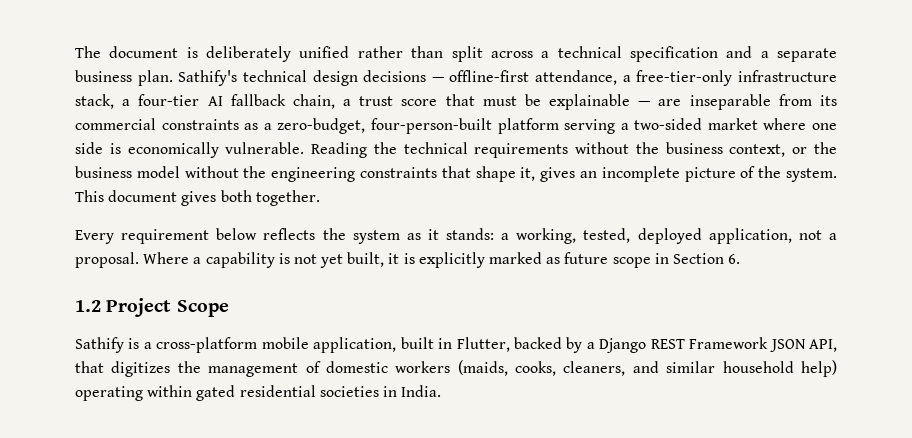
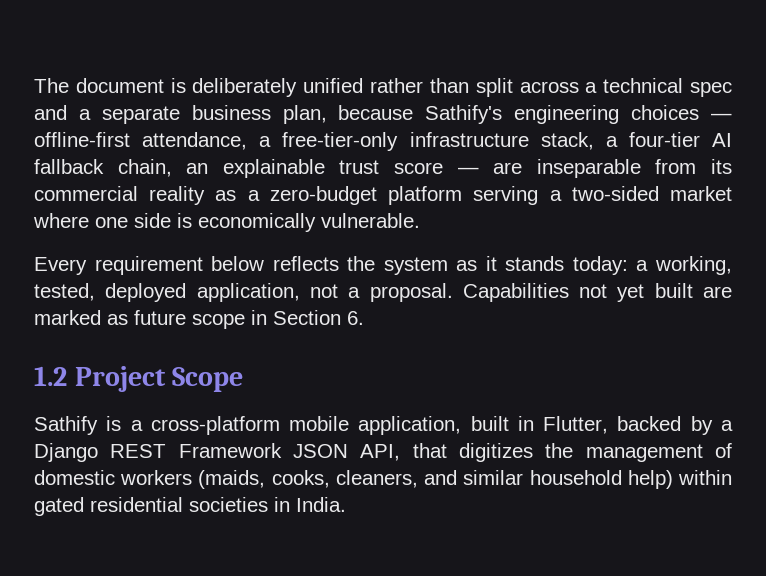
[629,46,718,62] specification -> [690,82,733,97] spec
[137,70,427,86] plan. Sathify's technical design decisions -> [282,105,700,124] plan, because Sathify's engineering choices
[343,94,631,110] a trust score that must be explainable -> [186,159,443,178] an explainable trust score
[161,119,239,130] constraints -> [149,186,206,205] reality
[277,118,492,134] zero-budget, four-person-built -> [269,186,377,205] zero-budget
[311,142,837,158] [75,166,837,182] [75,190,320,206] Reading the technical requirements without the business context, or the business model without the engineering constraints that shape it, gives an incomplete picture of the system. This document gives both together. -> (420, 220) none
[446,228,495,240] stands: -> [505,256,628,275] stands today:
[143,252,485,268] Where a capability is not yet built, it is explicitly -> [462,283,732,302] Capabilities not yet built are
[75,386,143,401] operating -> (673, 479) none

